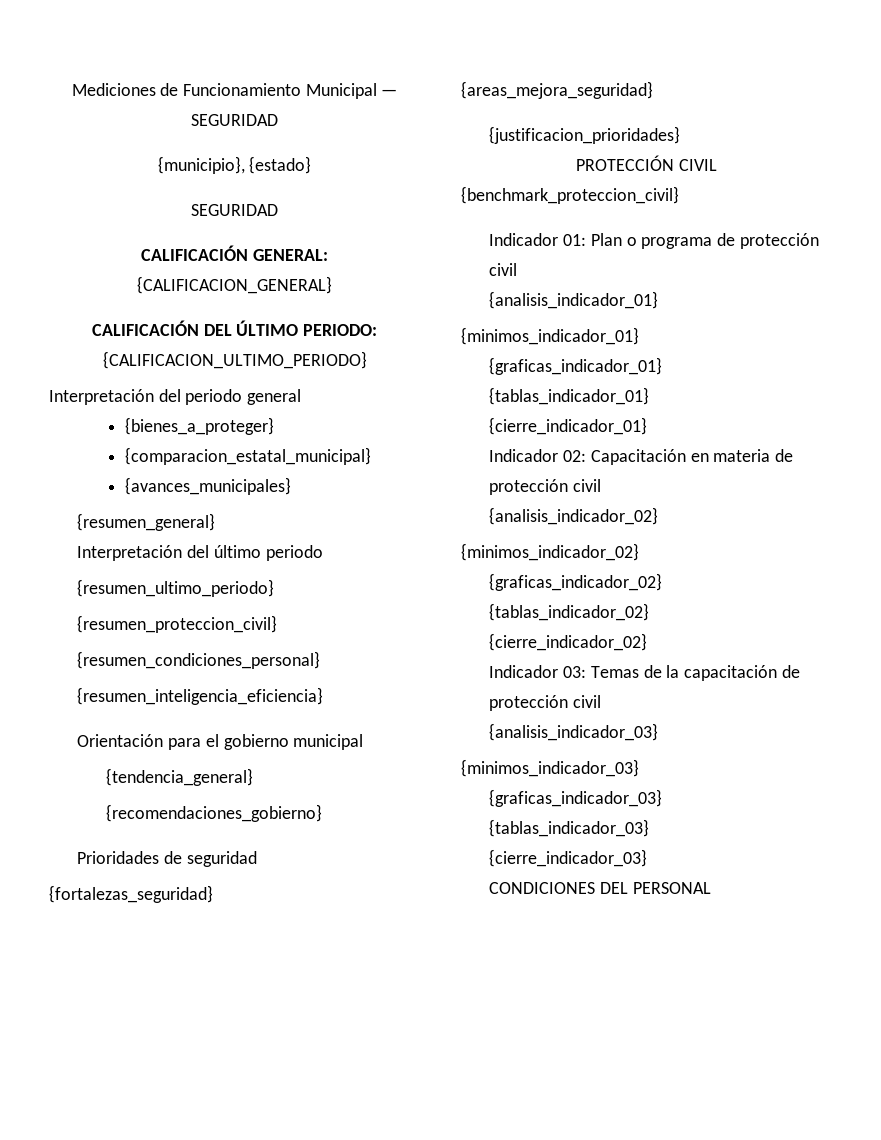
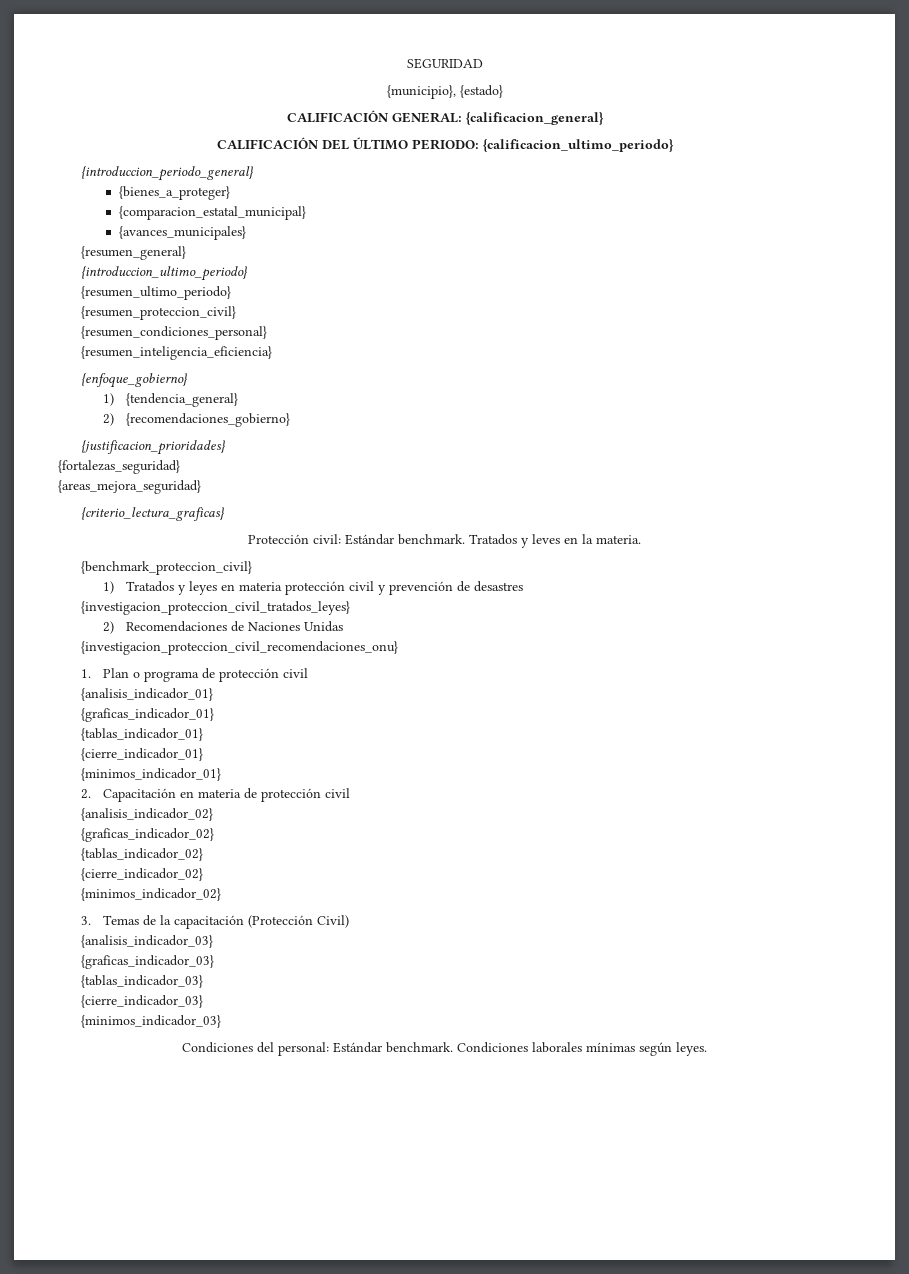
[71,83,398,99] Mediciones de Funcionamiento Municipal — -> (406, 63) none
[191,204,278,216] // SEGURIDAD -> (503, 91) none
[137,276,332,294] {CALIFICACION_GENERAL} -> [465,112,604,125] {calificacion_general}
[102,351,367,369] [49,389,302,405] {CALIFICACION_ULTIMO_PERIODO} // Interpretación del periodo general -> [482,139,674,152] [80,166,253,181] {calificacion_ultimo_periodo} // {introduccion_periodo_general}
[77,545,323,561] Interpretación del último periodo -> [80,266,247,281] {introduccion_ultimo_periodo}
[77,734,364,750] Orientación para el gobierno municipal // -> [80,373,187,388] [103,393,115,406] {enfoque_gobierno} // 1)
(253, 777) none -> [103,413,115,426] 2)
[77,851,257,867] Prioridades de seguridad -> [80,440,225,455] {justificacion_prioridades}
[489,126,681,144] [576,155,717,171] [461,186,679,204] [489,233,587,246] {justificacion_prioridades} // PROTECCIÓN CIVIL // {benchmark_proteccion_civil} // Indicador 01: -> [80,507,224,521] [248,534,641,548] [80,561,252,575] [103,581,523,595] [80,601,350,615] [103,621,343,634] [80,641,398,655] [80,669,91,678] {criterio_lectura_graficas} // Protección civil: Estándar benchmark. Tratados y leves en la materia. // {benchmark_proteccion_civil} // 1) Tratados y leyes en materia protección civil y prevención de desastres // {investigacion_proteccion_civil_tratados_leyes} // 2) Recomendaciones de Naciones Unidas // {investigacion_proteccion_civil_recomendaciones_onu} // 1.
[461,327,639,345] // {minimos_indicador_01} -> (213, 694) none
[489,449,587,462] Indicador 02: -> [80,768,221,781] [80,789,91,799] {minimos_indicador_01} // 2.
[461,543,639,561] // {minimos_indicador_02} -> (213, 814) none
[489,665,587,678] Indicador 03: -> [80,888,221,901] [80,916,91,925] {minimos_indicador_02} // 3.
[781,665,800,678] [489,695,602,711] de protección civil -> [248,915,350,928] (Protección Civil)
[461,759,639,777] // {minimos_indicador_03} -> (213, 941) none
[489,882,711,894] CONDICIONES DEL PERSONAL -> [80,1015,221,1028] [182,1042,707,1056] {minimos_indicador_03} // Condiciones del personal: Estándar benchmark. Condiciones laborales mínimas según leyes.

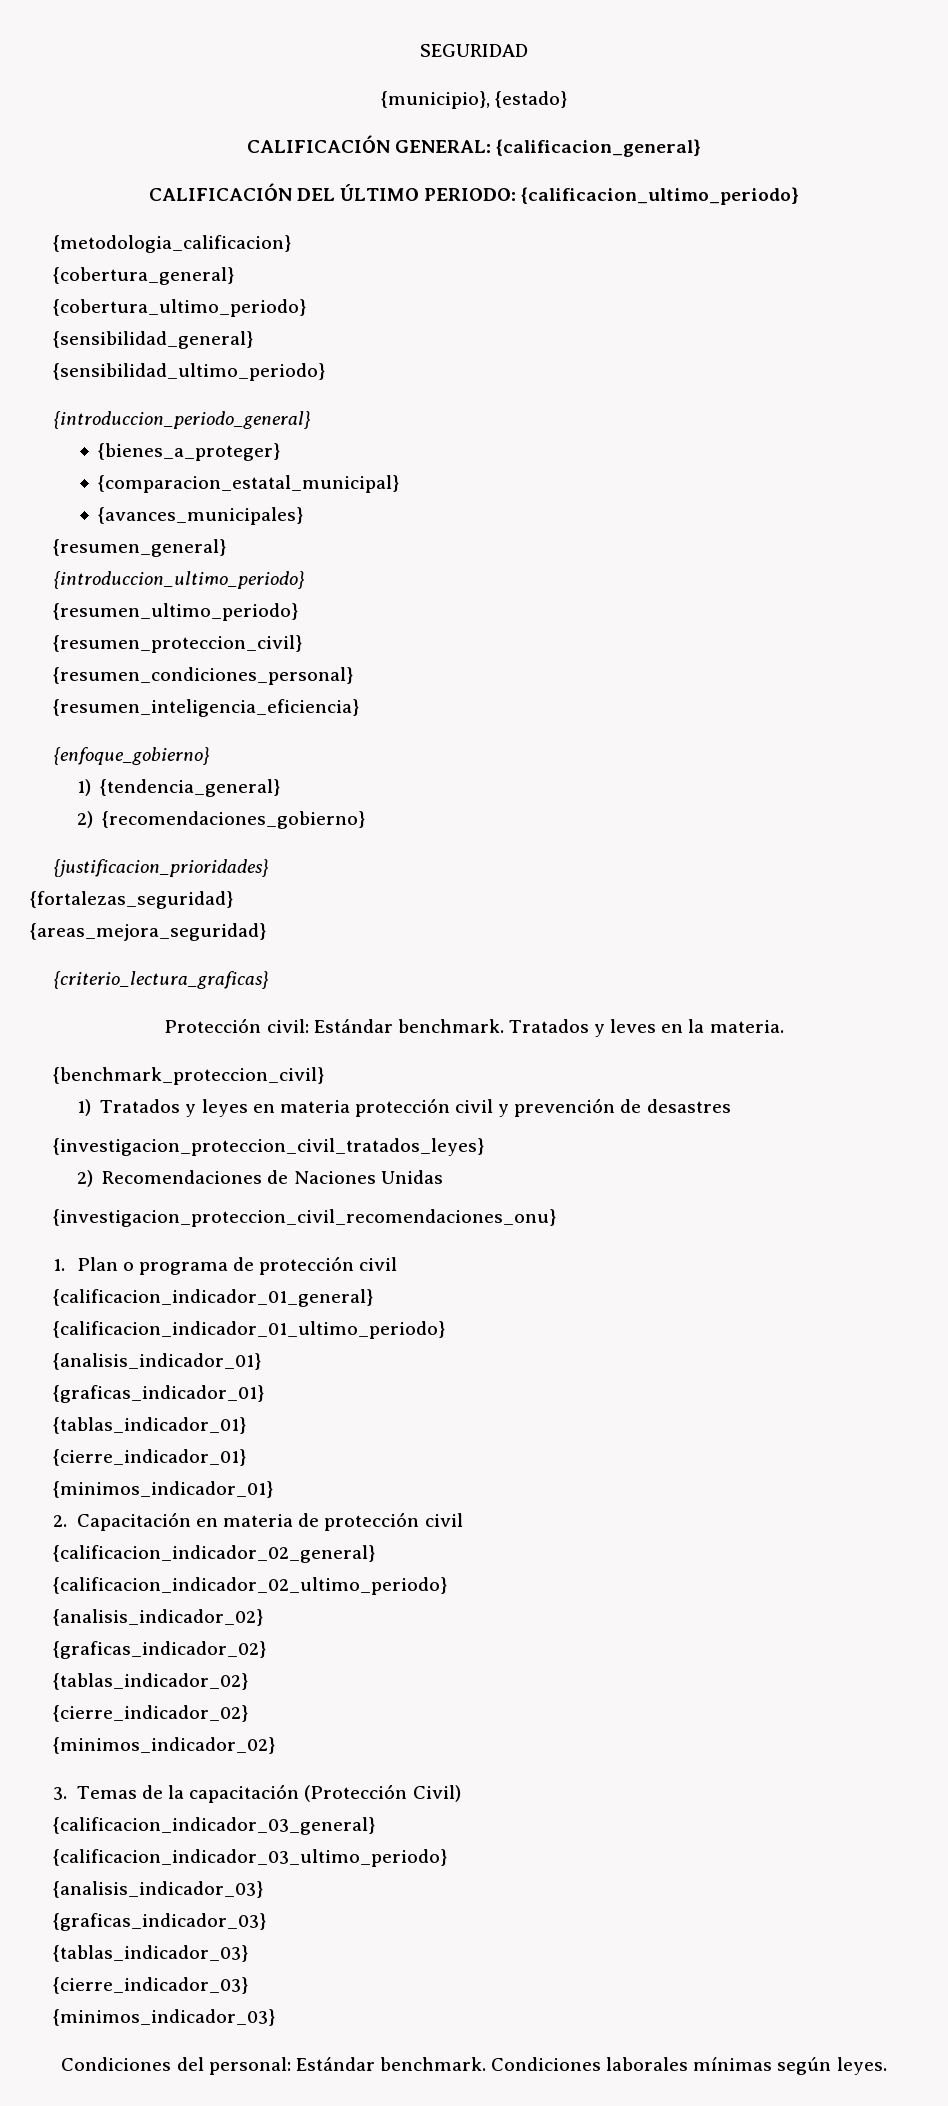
(674, 145) none -> [53,235,292,253] [53,267,235,285] [53,299,307,317] [53,331,254,349] [53,363,326,381] // {metodologia_calificacion} // {cobertura_general} // {cobertura_ultimo_periodo} // {sensibilidad_general} // {sensibilidad_ultimo_periodo}
(309, 673) none -> [53,1289,374,1307] [53,1321,446,1339] // {calificacion_indicador_01_general} // {calificacion_indicador_01_ultimo_periodo}
(351, 793) none -> [53,1545,376,1563] [53,1577,448,1595] // {calificacion_indicador_02_general} // {calificacion_indicador_02_ultimo_periodo}
(350, 921) none -> [53,1817,376,1835] [53,1849,448,1867] // {calificacion_indicador_03_general} // {calificacion_indicador_03_ultimo_periodo}

